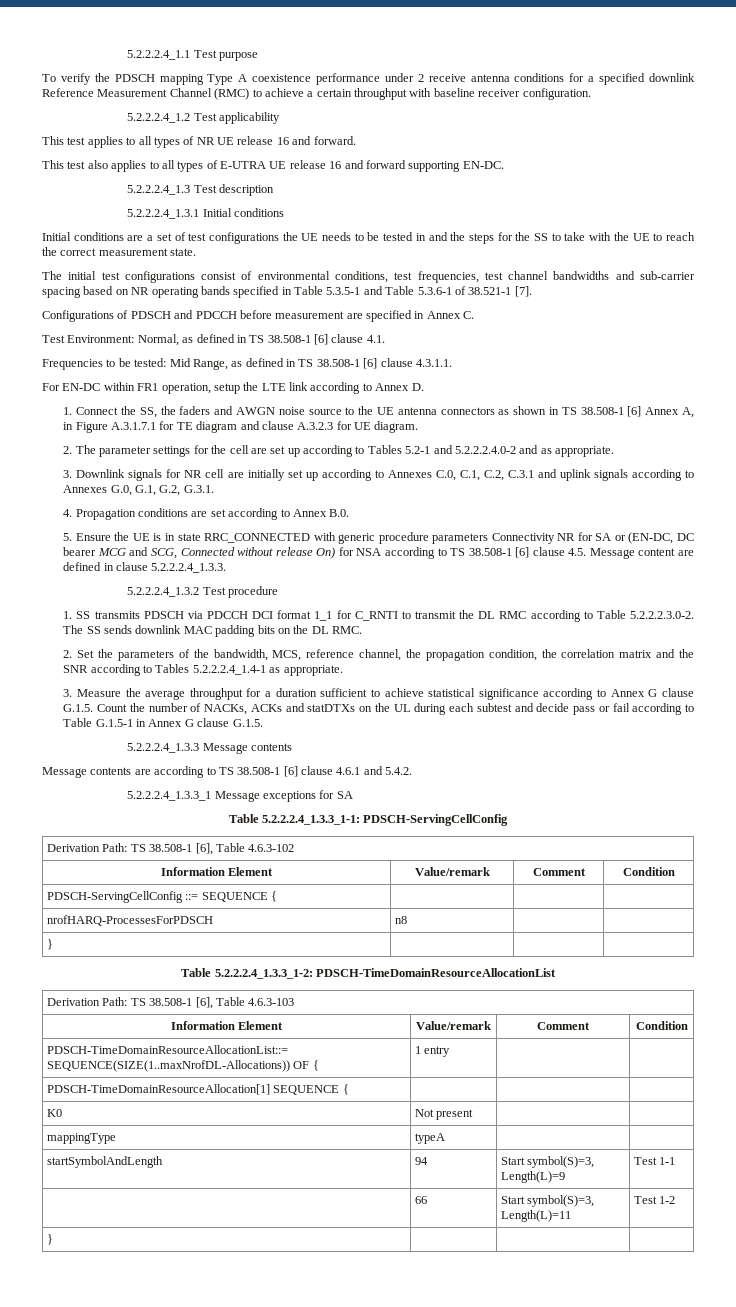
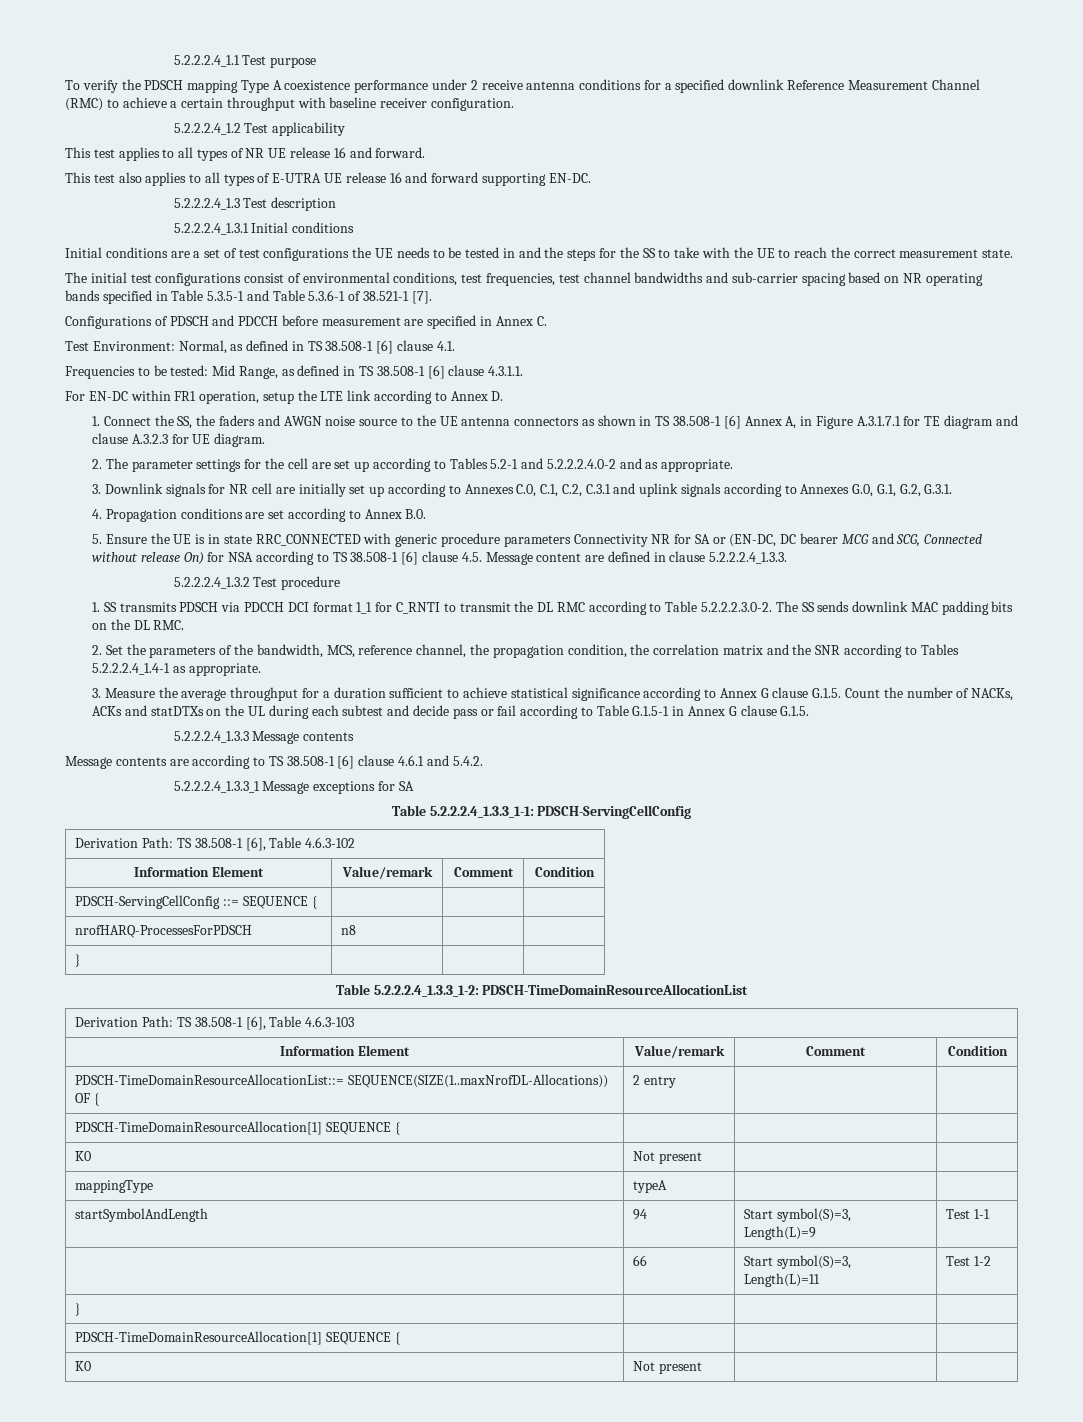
[415,1046,422,1054] 1 -> [633,1075,641,1085] 2
(54, 1239) none -> [75,1331,401,1345] [75,1361,92,1371] [633,1361,703,1374] // PDSCH-TimeDomainResourceAllocation[1] SEQUENCE { | | | // K0 | Not present | |

